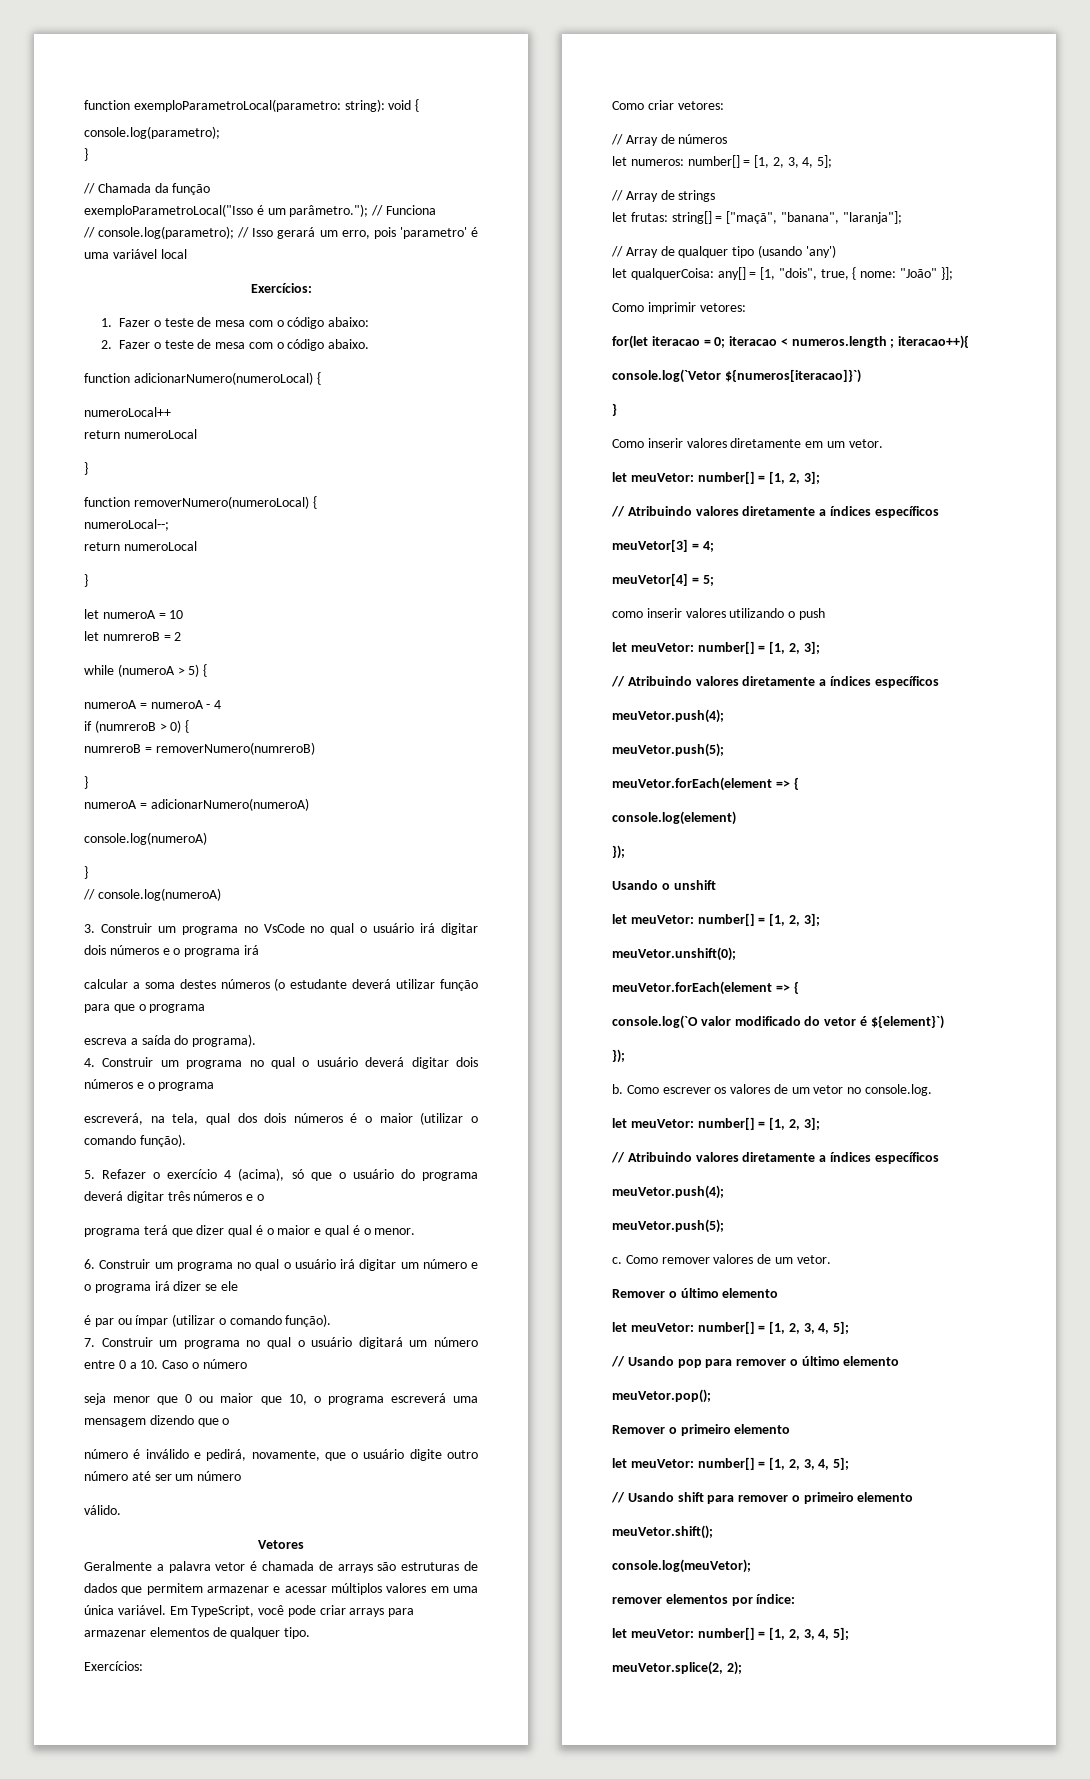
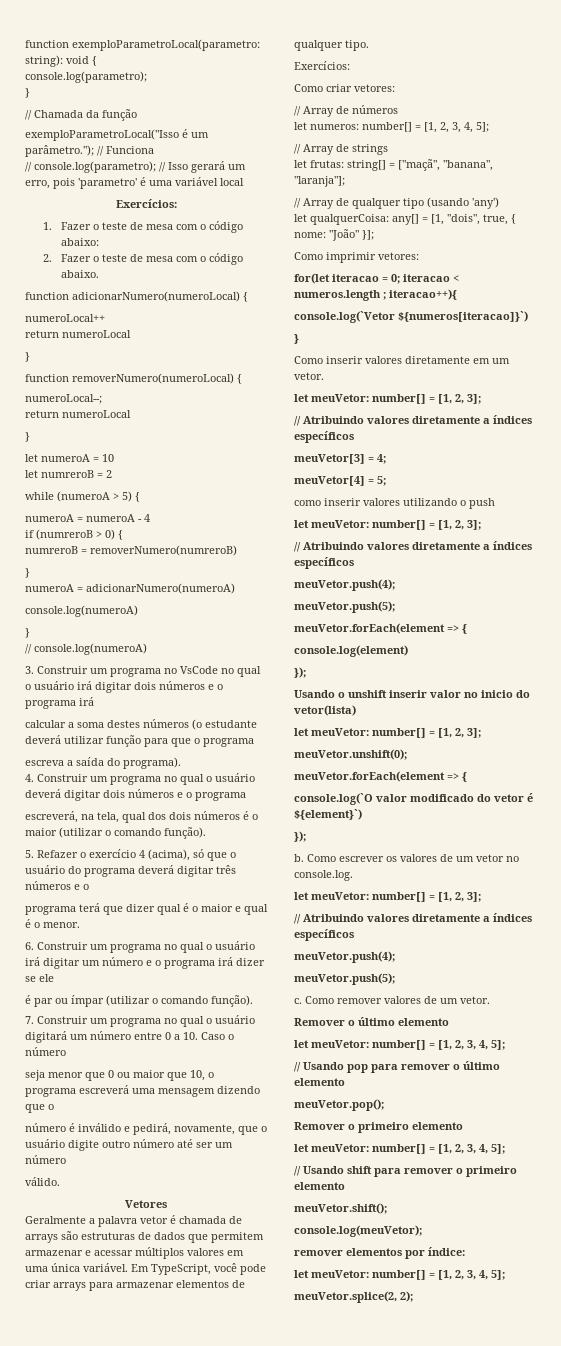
(716, 885) none -> [389,690,530,698] [294,705,356,716] inserir valor no inicio do vetor(lista)

